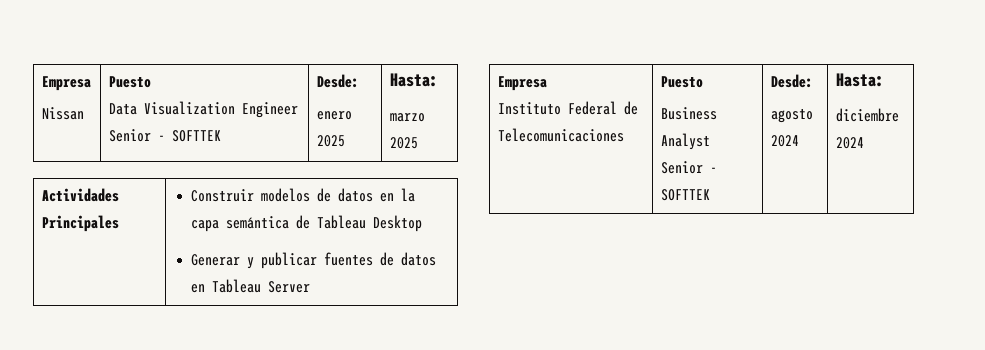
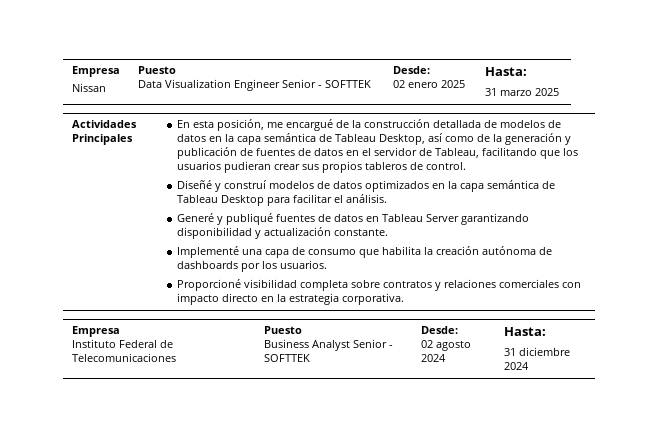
(359, 81) none -> [392,80,405,88] 02
(438, 80) none -> [484,88,497,96] 31
[190,189,254,202] Construir -> [176,119,497,131] En esta posición, me encargué de la construcción detallada de
[372,215,422,232] [190,252,317,269] Desktop // Generar y publicar -> [378,133,571,145] [176,147,578,159] [176,161,466,173] [176,180,555,192] [176,194,387,206] [176,213,273,225] Desktop, así como de la generación y publicación de fuentes de datos en el servidor de Tableau, facilitando que los usuarios pudieran crear sus propios tableros de control. // Diseñé y construí modelos de datos optimizados en la capa semántica de Tableau Desktop para facilitar el análisis. // Generé y publiqué
(310, 287) none -> [460,213,529,225] [176,227,388,239] [176,246,552,258] [176,260,327,272] [176,279,581,291] [176,293,404,305] garantizando disponibilidad y actualización constante. // Implementé una capa de consumo que habilita la creación autónoma de dashboards por los usuarios. // Proporcioné visibilidad completa sobre contratos y relaciones comerciales con impacto directo en la estrategia corporativa.
(813, 81) none -> [420,340,433,348] 02
(884, 80) none -> [503,348,516,356] 31

